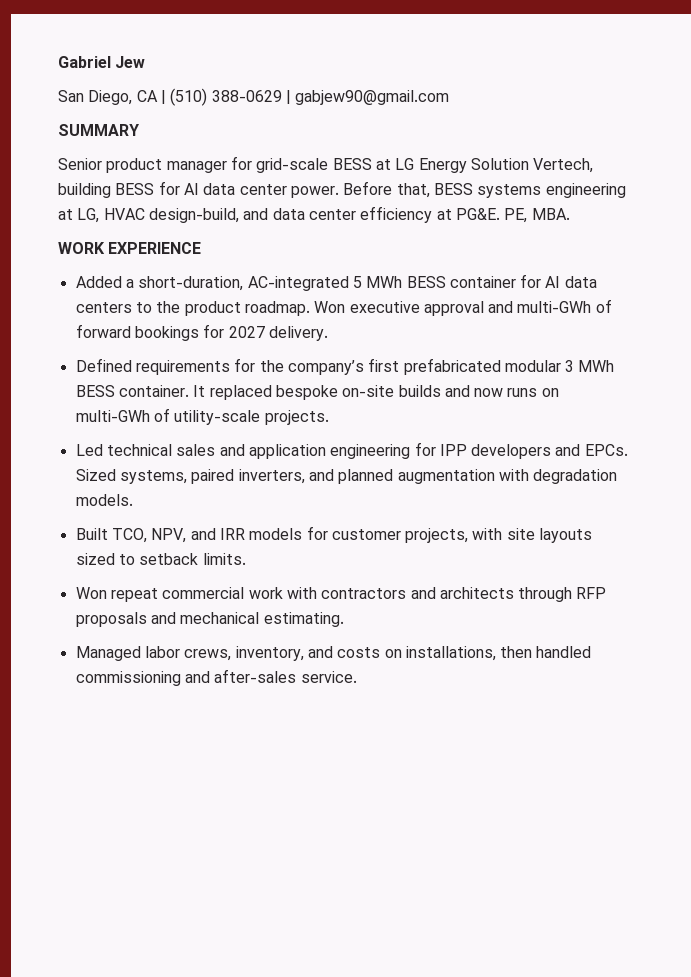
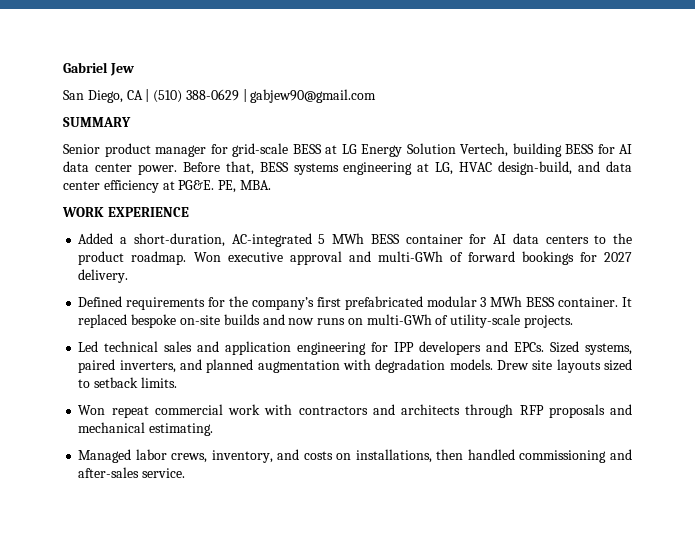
[75,526,503,543] // Built TCO, NPV, and IRR models for customer projects, with -> [497,360,530,370] Drew

